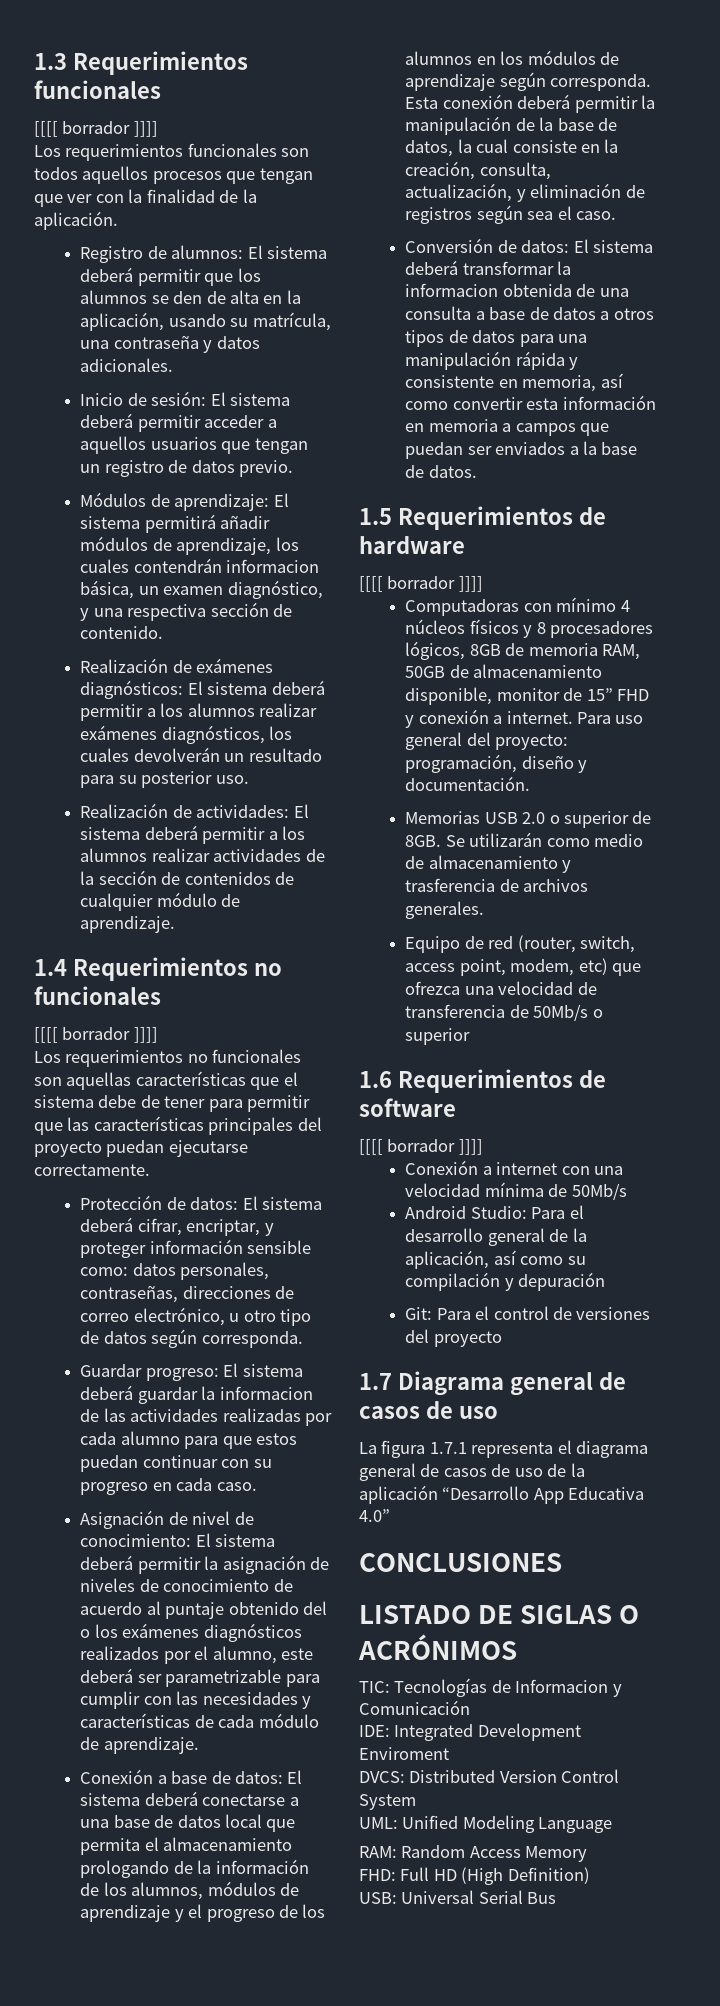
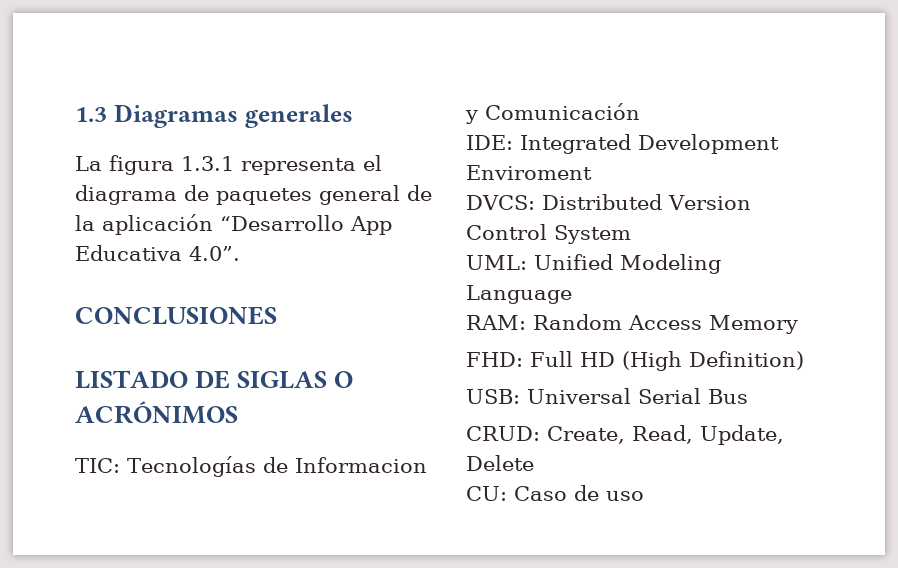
[72,51,248,75] [34,80,161,99] [34,121,158,137] [34,143,310,161] [34,166,313,184] [34,189,257,207] [34,211,118,230] [80,245,327,263] [80,267,261,286] [80,290,301,304] [80,312,331,331] [80,335,260,353] [80,358,174,372] [80,391,290,406] [80,413,277,432] [80,436,308,454] [80,460,293,477] [80,492,289,511] [80,514,271,533] [80,536,299,555] [80,558,320,573] [80,580,323,599] [80,602,292,621] [80,626,164,639] [80,658,274,673] [80,680,325,699] [80,703,317,721] [80,725,293,744] [80,747,322,762] [80,771,249,788] [80,803,309,818] [80,825,305,844] [80,848,325,862] [80,870,294,885] [80,892,241,911] [80,916,176,933] [34,957,282,981] [34,986,161,1005] [34,1027,158,1043] [34,1049,302,1067] [34,1071,298,1090] [34,1095,311,1112] [34,1116,322,1135] [34,1140,248,1157] [34,1164,150,1176] [80,1195,322,1210] [80,1217,274,1236] [80,1239,312,1258] [80,1262,270,1280] [80,1285,295,1303] [80,1307,311,1326] [80,1329,303,1348] [80,1363,303,1381] [80,1385,313,1404] [80,1408,332,1426] [80,1431,297,1449] [80,1455,272,1472] [80,1478,257,1495] [80,1510,254,1529] [80,1533,276,1547] [80,1555,329,1574] [80,1578,293,1592] [80,1601,327,1619] [80,1623,302,1642] [80,1646,313,1664] [80,1668,320,1687] [80,1691,311,1709] [80,1713,319,1728] [80,1737,199,1754] [80,1769,303,1784] [80,1791,299,1806] [80,1814,296,1832] [80,1837,293,1855] [80,1859,309,1878] [80,1881,299,1900] [80,1904,326,1922] [405,50,619,65] [405,72,652,91] [405,94,655,113] [405,116,617,135] [405,139,619,157] [405,161,551,180] [405,183,645,202] [405,205,616,224] [405,238,653,253] [405,260,572,275] [405,283,629,297] [405,306,654,320] [405,330,587,347] [405,351,579,370] [405,373,623,392] [405,395,656,410] [405,419,609,436] [405,441,638,459] [405,465,477,478] [359,506,606,530] [359,536,465,554] [359,576,483,592] [405,597,630,616] [405,619,653,638] [405,641,640,660] [405,664,603,678] [405,687,649,705] [405,709,644,728] [405,732,569,750] [405,754,588,773] [405,776,531,791] [405,811,652,828] [405,832,643,847] [405,855,572,873] [405,878,589,892] [405,901,485,919] [405,935,635,953] [405,958,641,976] [405,981,597,995] [405,1004,603,1021] [405,1028,471,1045] [359,1069,606,1093] [359,1098,456,1117] [359,1139,483,1155] [405,1160,623,1175] [405,1182,627,1200] [405,1205,584,1219] [405,1228,587,1246] [405,1250,586,1269] [405,1272,606,1291] [405,1306,651,1320] [405,1329,502,1347] [359,1371,626,1396] [359,1401,498,1419] Requerimientos funcionales // [[[[ borrador ]]]] // Los requerimientos funcionales son todos aquellos procesos que tengan que ver con la finalidad de la aplicación. // Registro de alumnos: El sistema deberá permitir que los alumnos se den de alta en la aplicación, usando su matrícula, una contraseña y datos adicionales. // Inicio de sesión: El sistema deberá permitir acceder a aquellos usuarios que tengan un registro de datos previo. // Módulos de aprendizaje: El sistema permitirá añadir módulos de aprendizaje, los cuales contendrán informacion básica, un examen diagnóstico, y una respectiva sección de contenido. // Realización de exámenes diagnósticos: El sistema deberá permitir a los alumnos realizar exámenes diagnósticos, los cuales devolverán un resultado para su posterior uso. // Realización de actividades: El sistema deberá permitir a los alumnos realizar actividades de la sección de contenidos de cualquier módulo de aprendizaje. // 1.4 Requerimientos no funcionales // [[[[ borrador ]]]] // Los requerimientos no funcionales son aquellas características que el sistema debe de tener para permitir que las características principales del proyecto puedan ejecutarse correctamente. // Protección de datos: El sistema deberá cifrar, encriptar, y proteger información sensible como: datos personales, contraseñas, direcciones de correo electrónico, u otro tipo de datos según corresponda. // Guardar progreso: El sistema deberá guardar la informacion de las actividades realizadas por cada alumno para que estos puedan continuar con su progreso en cada caso. // Asignación de nivel de conocimiento: El sistema deberá permitir la asignación de niveles de conocimiento de acuerdo al puntaje obtenido del o los exámenes diagnósticos realizados por el alumno, este deberá ser parametrizable para cumplir con las necesidades y características de cada módulo de aprendizaje. // Conexión a base de datos: El sistema deberá conectarse a una base de datos local que permita el almacenamiento prologando de la información de los alumnos, módulos de aprendizaje y el progreso de los alumnos en los módulos de aprendizaje según corresponda. Esta conexión deberá permitir la manipulación de la base de datos, la cual consiste en la creación, consulta, actualización, y eliminación de registros según sea el caso. // Conversión de datos: El sistema deberá transformar la informacion obtenida de una consulta a base de datos a otros tipos de datos para una manipulación rápida y consistente en memoria, así como convertir esta información en memoria a campos que puedan ser enviados a la base de datos. // 1.5 Requerimientos de hardware // [[[[ borrador ]]]] // Computadoras con mínimo 4 núcleos físicos y 8 procesadores lógicos, 8GB de memoria RAM, 50GB de almacenamiento disponible, monitor de 15” FHD y conexión a internet. Para uso general del proyecto: programación, diseño y documentación. // Memorias USB 2.0 o superior de 8GB. Se utilizarán como medio de almacenamiento y trasferencia de archivos generales. // Equipo de red (router, switch, access point, modem, etc) que ofrezca una velocidad de transferencia de 50Mb/s o superior // 1.6 Requerimientos de software // [[[[ borrador ]]]] // Conexión a internet con una velocidad mínima de 50Mb/s // Android Studio: Para el desarrollo general de la aplicación, así como su compilación y depuración // Git: Para el control de versiones del proyecto // 1.7 Diagrama general de casos de uso -> [113,104,353,128] Diagramas generales
[429,1442,467,1454] 1.7.1 -> [181,156,234,171] 1.3.1
[359,1463,543,1481] general de casos de uso -> [184,185,400,205] de paquetes general
[359,1509,390,1522] 4.0” -> [189,246,240,261] 4.0”.
(557, 1898) none -> [466,425,784,445] [466,455,534,471] [466,485,644,501] // CRUD: Create, Read, Update, Delete // CU: Caso de uso

